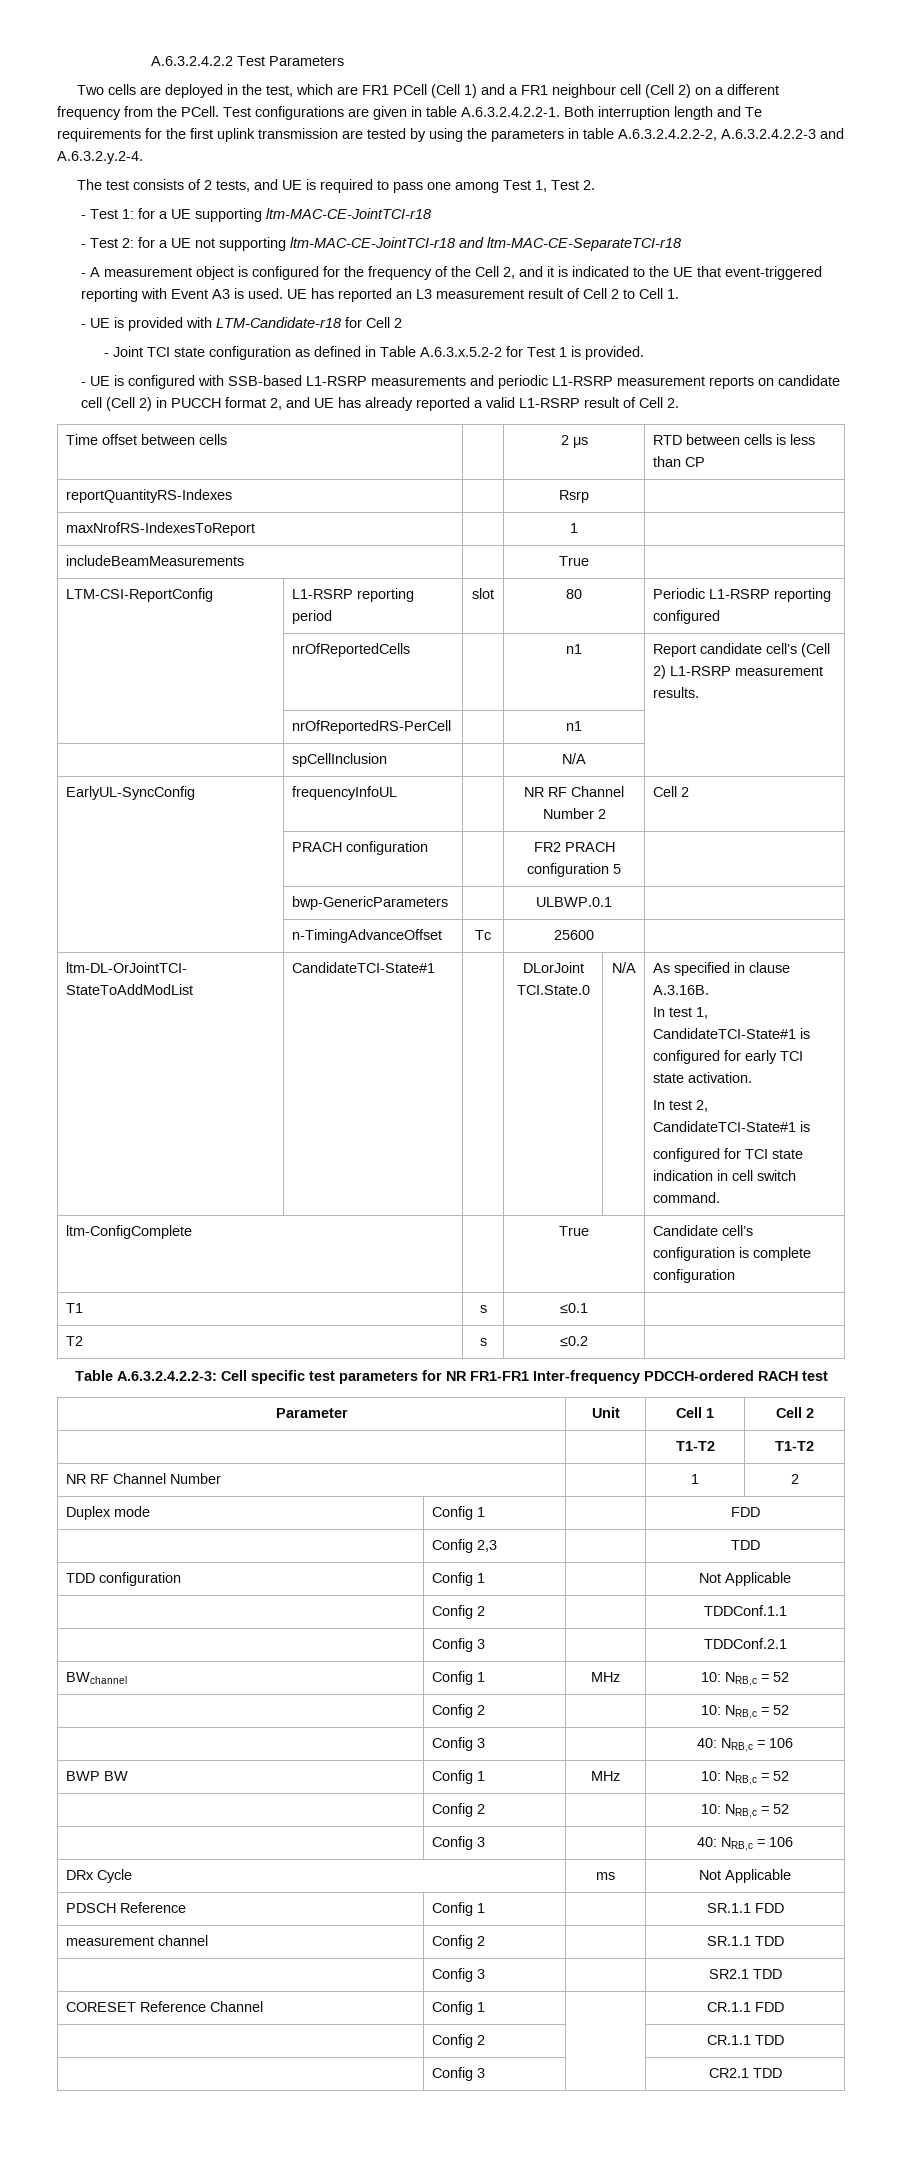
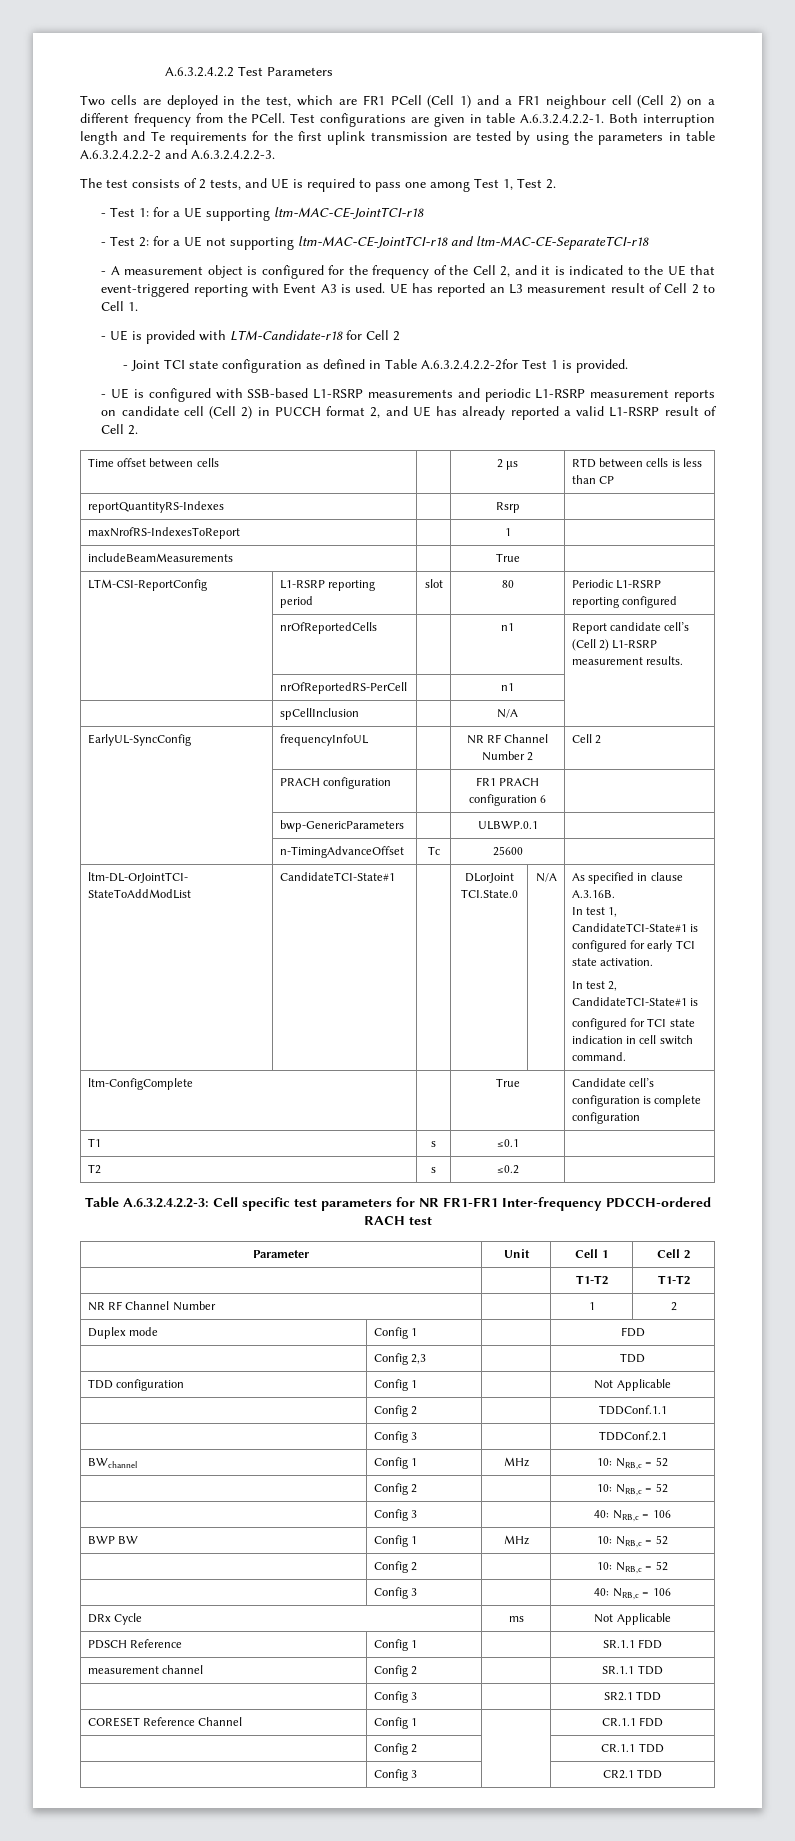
[618,128,844,141] [57,151,143,164] A.6.3.2.4.2.2-2, A.6.3.2.4.2.2-3 and A.6.3.2.y.2-4. -> [80,149,275,160] A.6.3.2.4.2.2-2 and A.6.3.2.4.2.2-3.
[420,346,524,357] A.6.3.x.5.2-2 for -> [420,359,518,370] A.6.3.2.4.2.2-2for
[533,842,615,852] [527,863,621,877] FR2 PRACH configuration 5 -> [475,777,540,786] [468,794,547,806] FR1 PRACH configuration 6

